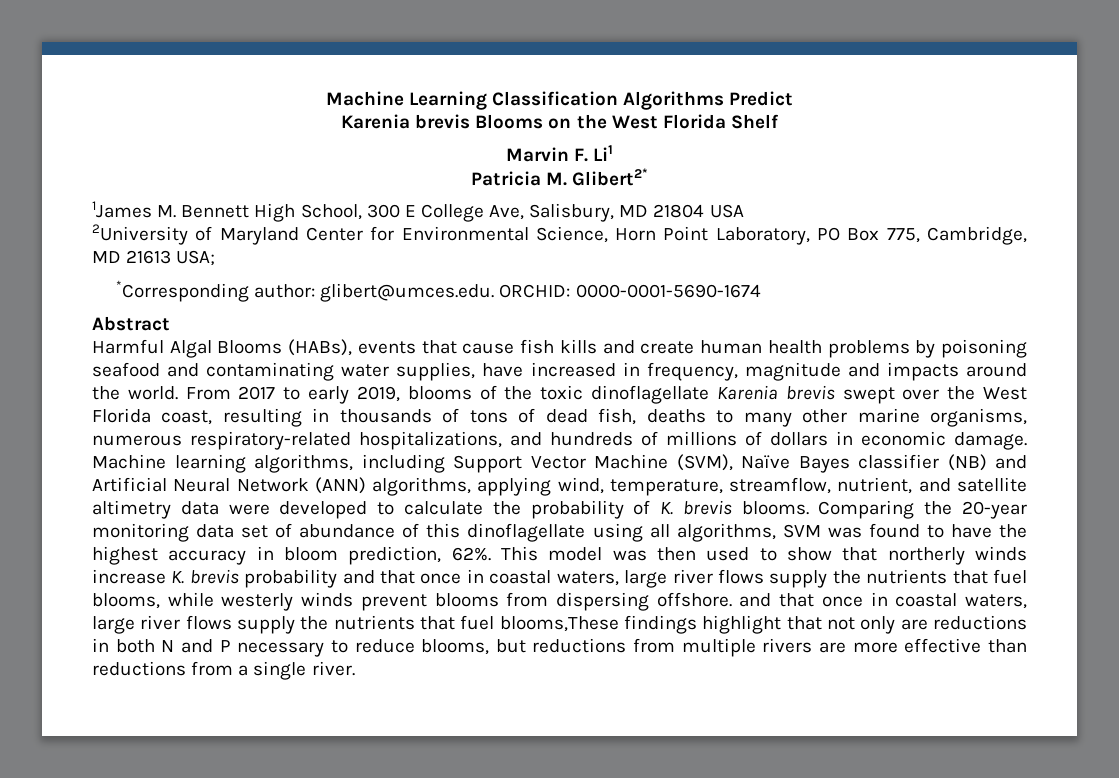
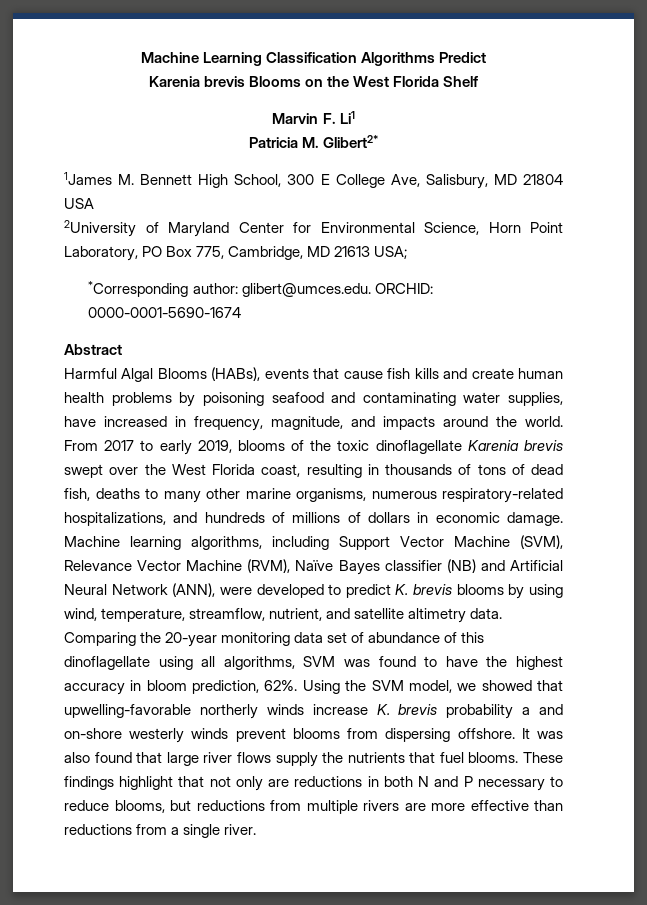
[744,362,841,381] magnitude -> [271,416,343,430] magnitude,
(733, 462) none -> [64,559,291,573] Relevance Vector Machine (RVM),
[314,477,552,496] (ANN) algorithms, applying -> [172,583,563,599] (ANN), were developed to predict K. brevis blooms by using
[180,500,809,519] data were developed to calculate the probability of K. brevis blooms. -> [470,608,503,619] data.
[500,546,878,561] This model was then used to show that -> [302,680,564,694] [64,704,191,718] Using the SVM model, we showed that upwelling-favorable
[342,569,1027,588] [92,592,1027,611] [92,615,619,634] and that once in coastal waters, large river flows supply the nutrients that fuel blooms, while westerly winds prevent blooms from dispersing offshore. and that once in coastal waters, large river flows supply the nutrients that fuel blooms,These -> [522,704,563,715] [64,728,563,743] [64,752,563,767] a and on-shore westerly winds prevent blooms from dispersing offshore. It was also found that large river flows supply the nutrients that fuel blooms. These

